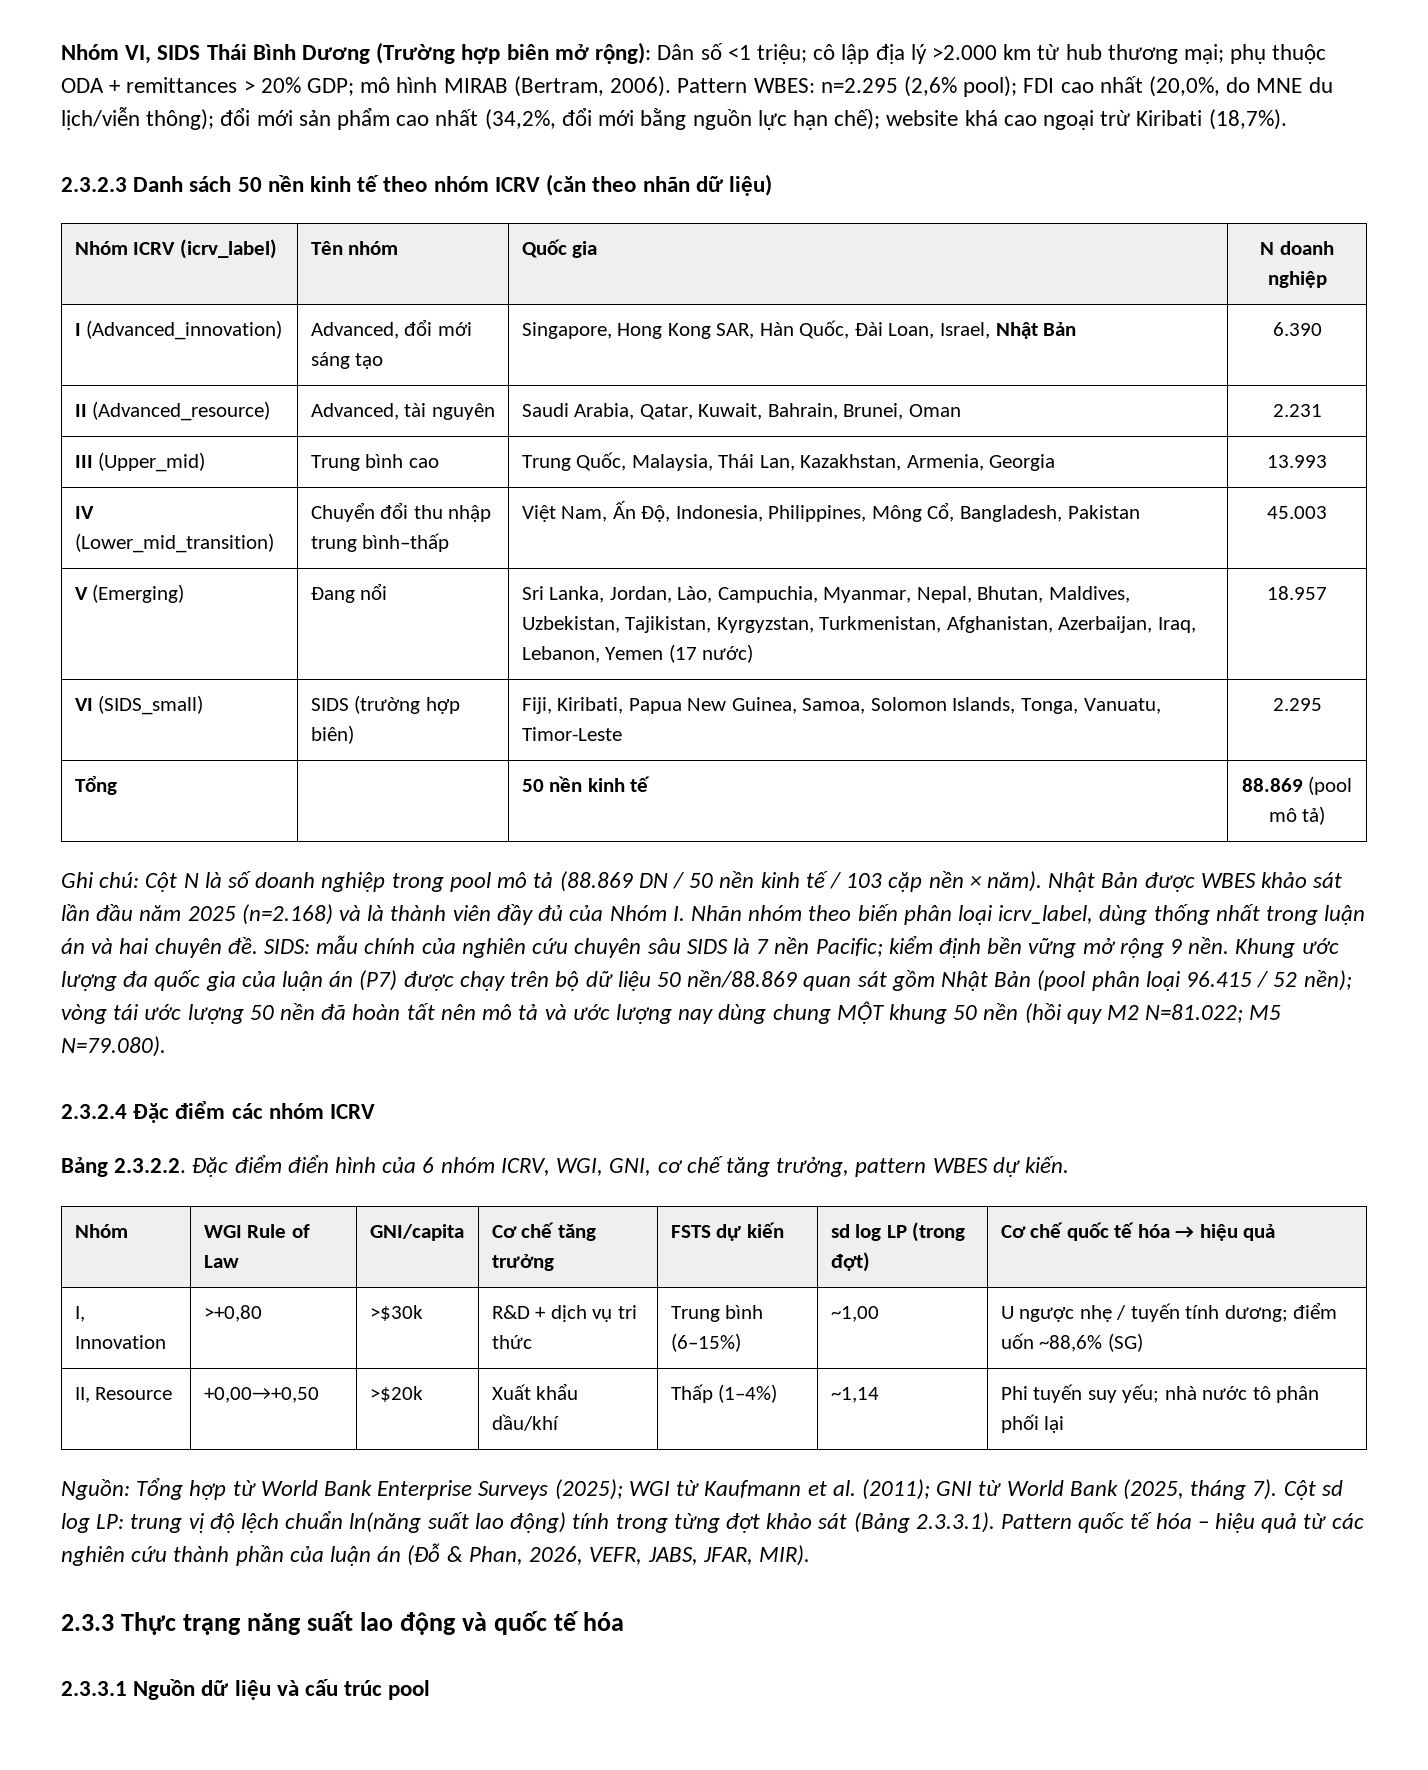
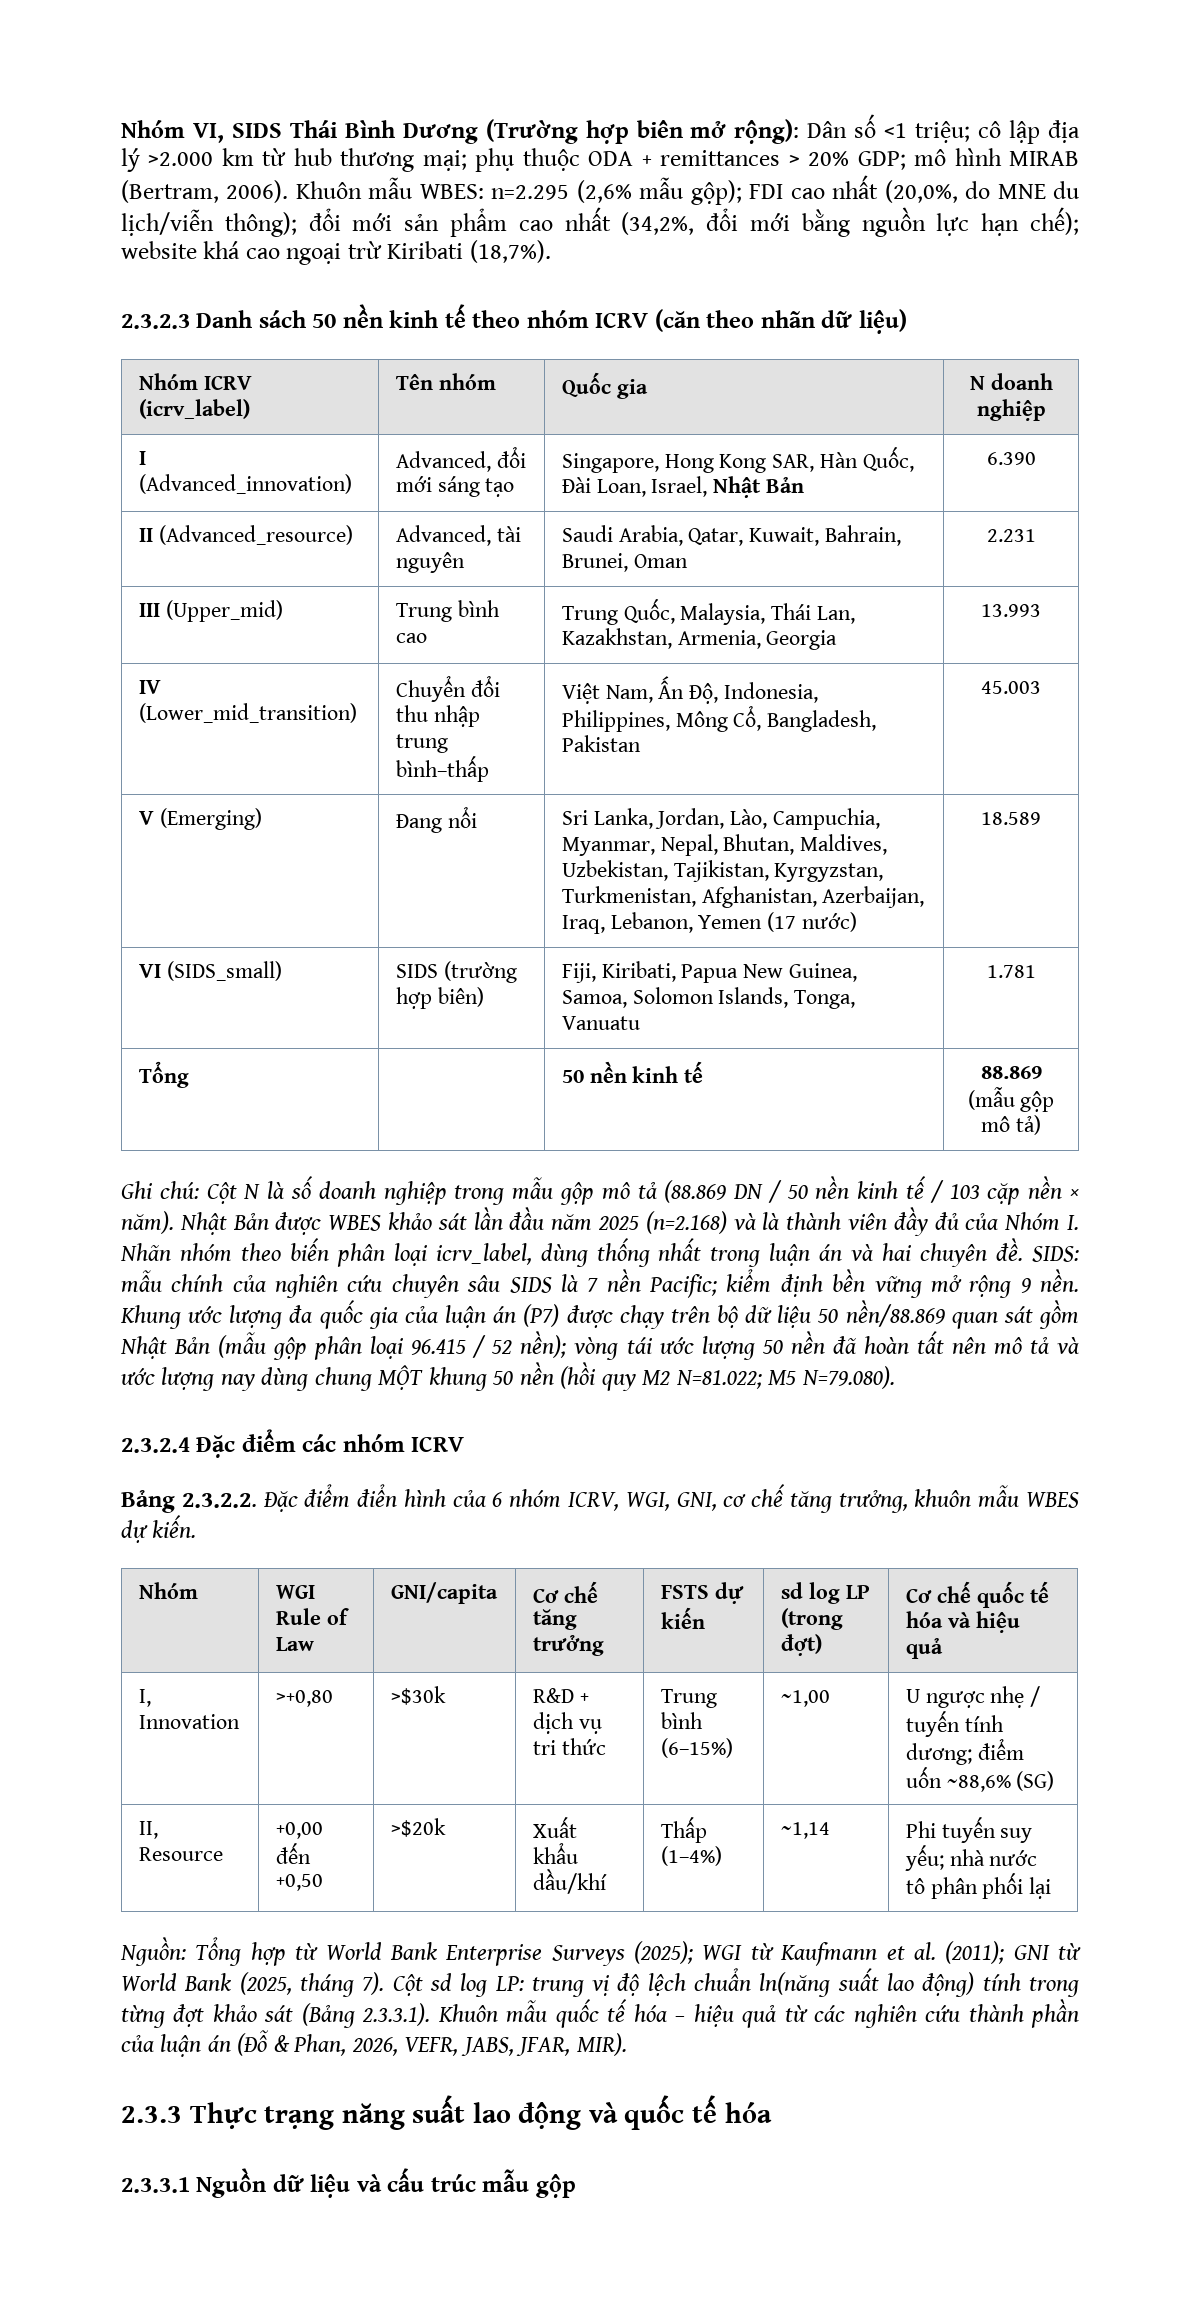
[677,78,748,93] Pattern -> [295,177,413,199] Khuôn mẫu
[963,76,1018,97] pool); -> [639,177,742,205] mẫu gộp);
[1267,586,1327,600] 18.957 -> [981,812,1041,825] 18.589
[1083,698,1161,714] [521,727,622,741] [1272,698,1322,711] Vanuatu, Timor-Leste | 2.295 -> [561,1016,640,1030] [986,965,1036,978] Vanuatu | 1.781
[1308,776,1353,795] (pool -> [967,1087,1055,1112] (mẫu gộp
[449,872,491,892] pool -> [512,1177,594,1205] mẫu gộp
[1037,970,1086,991] (pool -> [218,1332,308,1360] (mẫu gộp
[855,1158,927,1177] pattern -> [914,1485,1020,1507] khuôn mẫu
[1175,1226,1195,1238] → -> [947,1612,971,1628] và
[203,1387,319,1403] +0,00→+0,50 -> [275,1822,323,1839] [275,1843,311,1864] [275,1874,323,1891] +0,00 đến +0,50
[1000,1514,1072,1529] Pattern -> [437,2000,548,2022] Khuôn mẫu
[388,1680,431,1700] pool -> [482,2169,576,2198] mẫu gộp

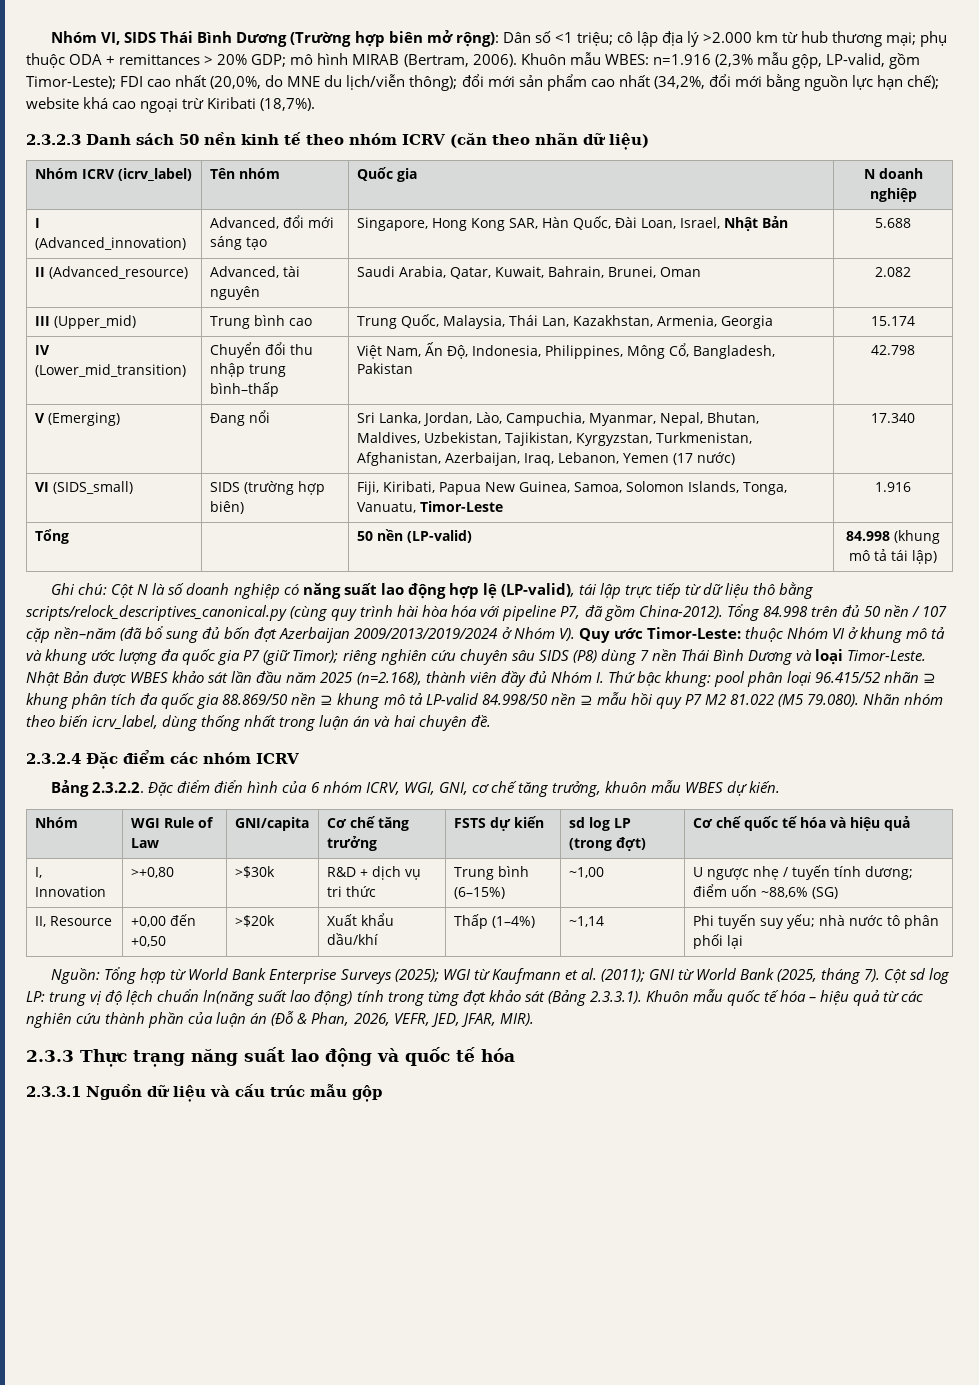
[491,177,742,205] n=2.295 (2,6% mẫu gộp); -> [652,52,920,69] [26,76,116,89] n=1.916 (2,3% mẫu gộp, LP-valid, gồm Timor-Leste);
[986,452,1036,465] 6.390 -> [875,218,911,228] 5.688
[986,529,1036,542] 2.231 -> [875,267,911,277] 2.082
[981,604,1041,617] 13.993 -> [871,316,915,326] 15.174
[981,681,1041,694] 45.003 -> [871,345,915,355] 42.798
[981,812,1041,825] 18.589 -> [871,413,915,423] 17.340
[561,1016,640,1030] [986,965,1036,978] Vanuatu | 1.781 -> [356,501,503,513] [875,482,911,492] Vanuatu, Timor-Leste | 1.916
[632,1061,704,1083] [980,1066,1042,1079] [967,1087,1055,1112] [981,1115,1041,1135] kinh tế | 88.869 (mẫu gộp mô tả) -> [406,530,472,543] [846,530,940,544] [849,549,937,564] (LP-valid) | 84.998 (khung mô tả tái lập)
[454,1176,1079,1205] [121,1211,174,1234] trong mẫu gộp mô tả (88.869 DN / 50 nền kinh tế / 103 cặp nền × năm). -> [283,582,815,599] [26,604,947,621] [26,626,946,643] [26,649,927,665] có năng suất lao động hợp lệ (LP-valid), tái lập trực tiếp từ dữ liệu thô bằng scripts/relock_descriptives_canonical.py (cùng quy trình hài hòa hóa với pipeline P7, đã gồm China-2012). Tổng 84.998 trên đủ 50 nền / 107 cặp nền–năm (đã bổ sung đủ bốn đợt Azerbaijan 2009/2013/2019/2024 ở Nhóm V). Quy ước Timor-Leste: thuộc Nhóm VI ở khung mô tả và khung ước lượng đa quốc gia P7 (giữ Timor); riêng nghiên cứu chuyên sâu SIDS (P8) dùng 7 nền Thái Bình Dương và loại Timor-Leste.
[645,1211,780,1234] (n=2.168) và là -> [356,672,422,685] (n=2.168),
[965,1213,999,1230] của -> (547, 677) none
(1079, 1222) none -> [607,671,937,687] [26,692,860,709] Thứ bậc khung: pool phân loại 96.415/52 nhãn ⊇ khung phân tích đa quốc gia 88.869/50 nền ⊇ khung mô tả LP-valid 84.998/50 nền ⊇ mẫu hồi quy P7 M2 81.022 (M5 79.080).
[336,1243,427,1267] phân loại -> (89, 721) none
[1032,1246,1080,1262] [121,1269,1079,1298] [120,1300,1079,1329] [120,1331,1079,1360] [121,1362,895,1391] SIDS: mẫu chính của nghiên cứu chuyên sâu SIDS là 7 nền Pacific; kiểm định bền vững mở rộng 9 nền. Khung ước lượng đa quốc gia của luận án (P7) được chạy trên bộ dữ liệu 50 nền/88.869 quan sát gồm Nhật Bản (mẫu gộp phân loại 96.415 / 52 nền); vòng tái ước lượng 50 nền đã hoàn tất nên mô tả và ước lượng nay dùng chung MỘT khung 50 nền (hồi quy M2 N=81.022; M5 N=79.080). -> (491, 721) none
[460,2037,514,2056] JABS, -> [430,1013,460,1027] JED,

